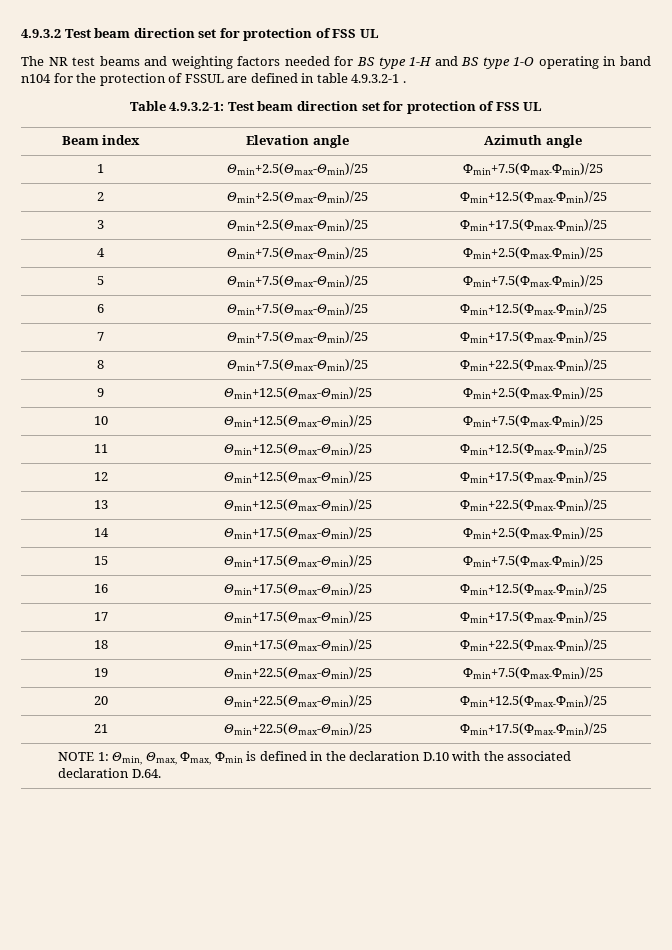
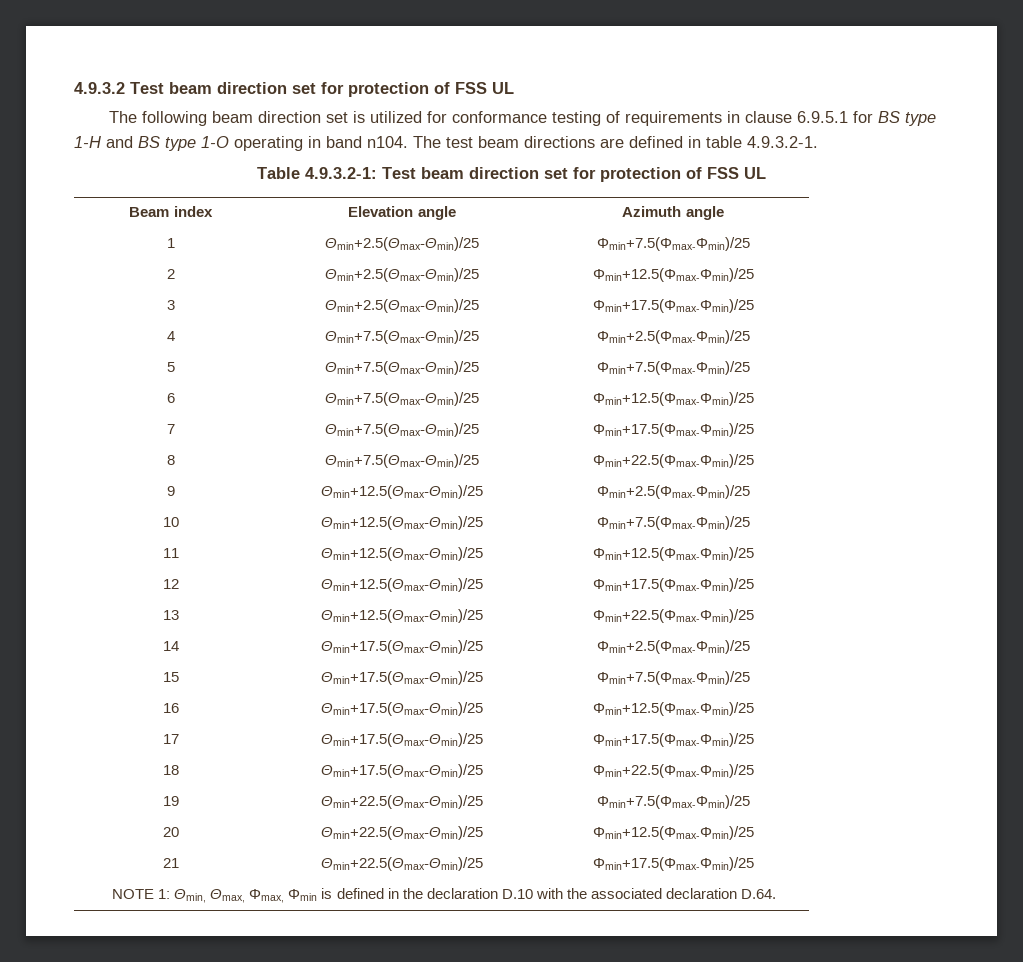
[48,56,330,69] NR test beams and weighting factors needed -> [141,111,848,126] following beam direction set is utilized for conformance testing of requirements in clause 6.9.5.1
[21,73,224,86] n104 for the protection of FSSUL -> [367,136,595,148] n104. The test beam directions
[351,74,406,83] 4.9.3.2-1 . -> [747,136,818,148] 4.9.3.2-1.

